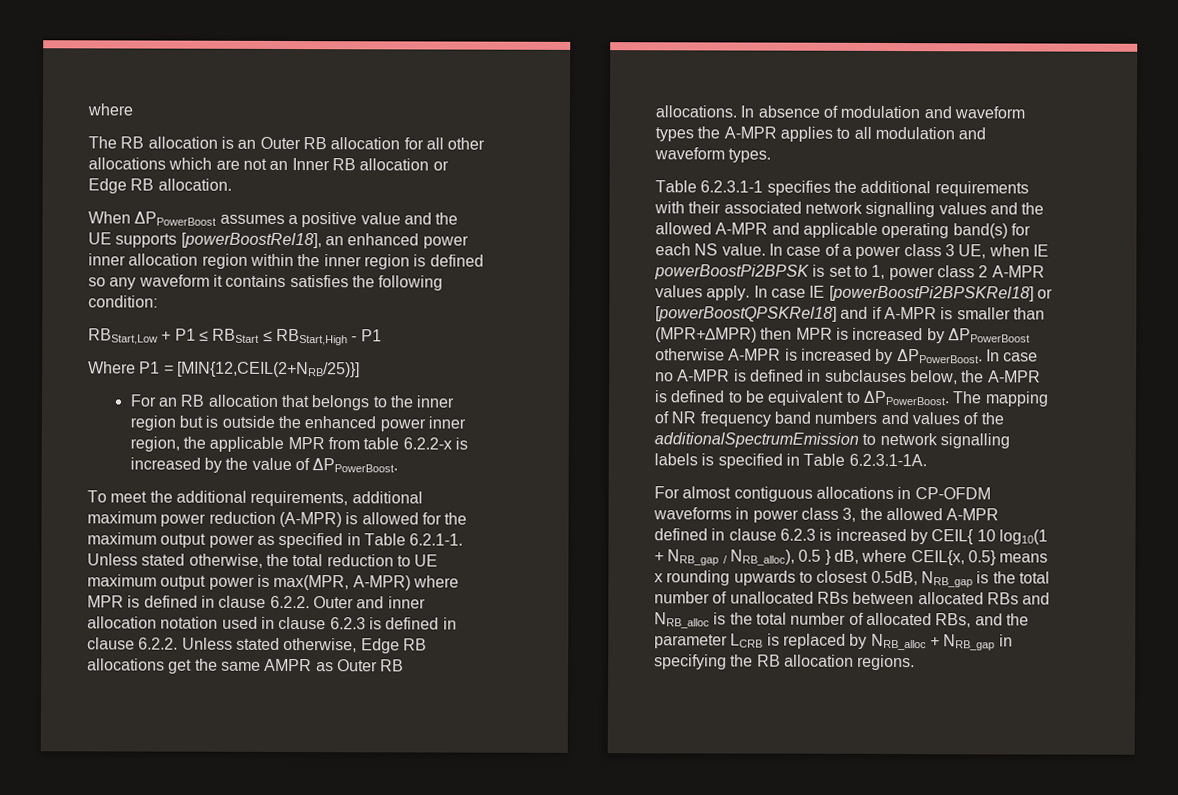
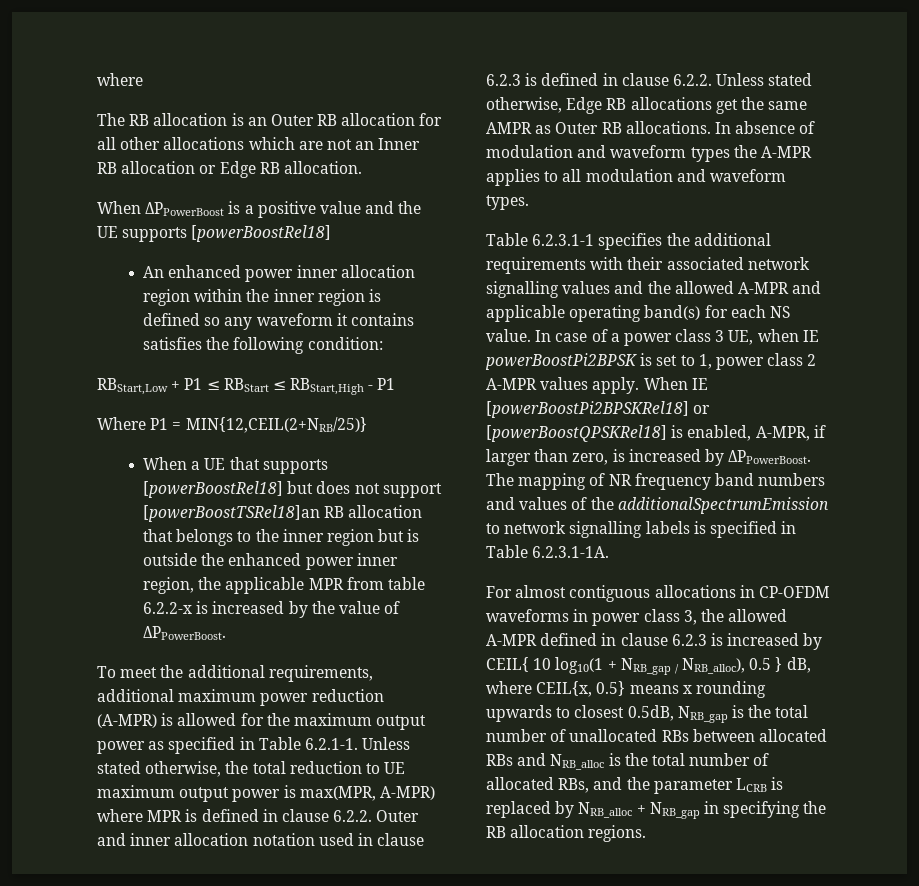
[219,214,285,224] assumes -> [228,201,241,214] is
[180,232,344,249] [powerBoostRel18], an -> [191,225,332,242] [142,266,164,278] [powerBoostRel18] // An
[176,361,360,378] [129,394,178,407] [MIN{12,CEIL(2+NRB/25)}] // For an -> [185,417,367,433] [142,457,328,474] [142,481,442,498] [142,505,320,522] MIN{12,CEIL(2+NRB/25)} // When a UE that supports [powerBoostRel18] but does not support [powerBoostTSRel18]an
[753,285,806,298] In case -> [643,377,688,390] When
[840,306,1045,320] [655,327,1030,344] [655,348,1039,365] [655,369,1041,385] [654,390,861,406] and if A-MPR is smaller than (MPR+∆MPR) then MPR is increased by ΔPPowerBoost otherwise A-MPR is increased by ΔPPowerBoost. In case no A-MPR is defined in subclauses below, the A-MPR is defined to be equivalent to -> [671,425,826,441] [486,449,724,466] is enabled, A-MPR, if larger than zero, is increased by

